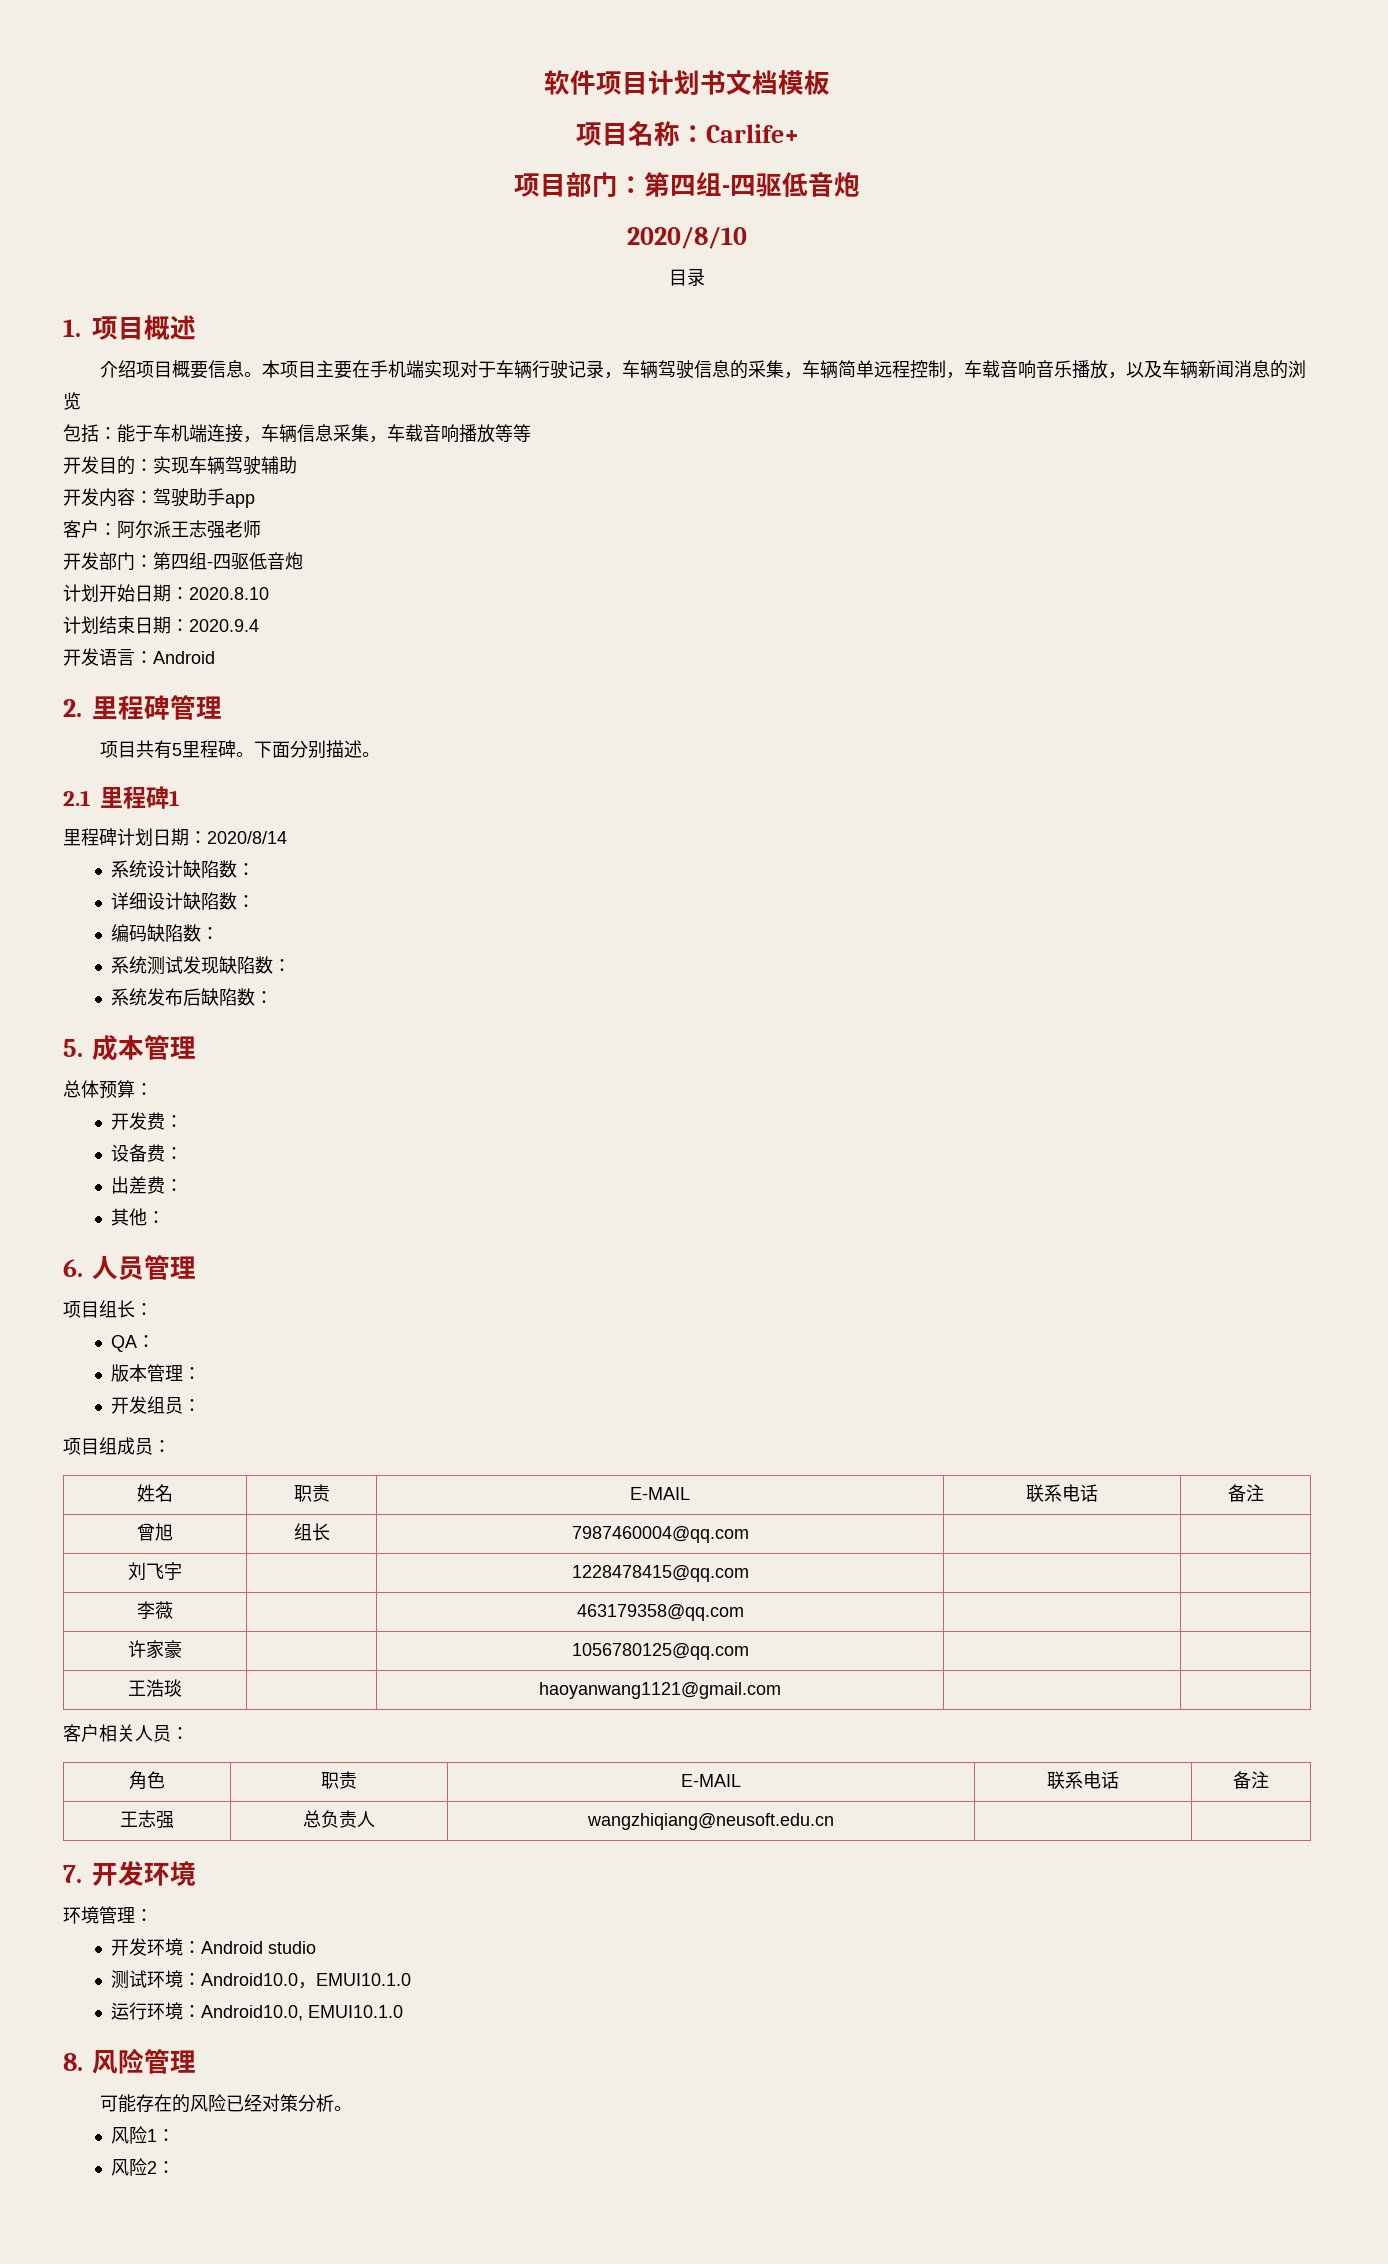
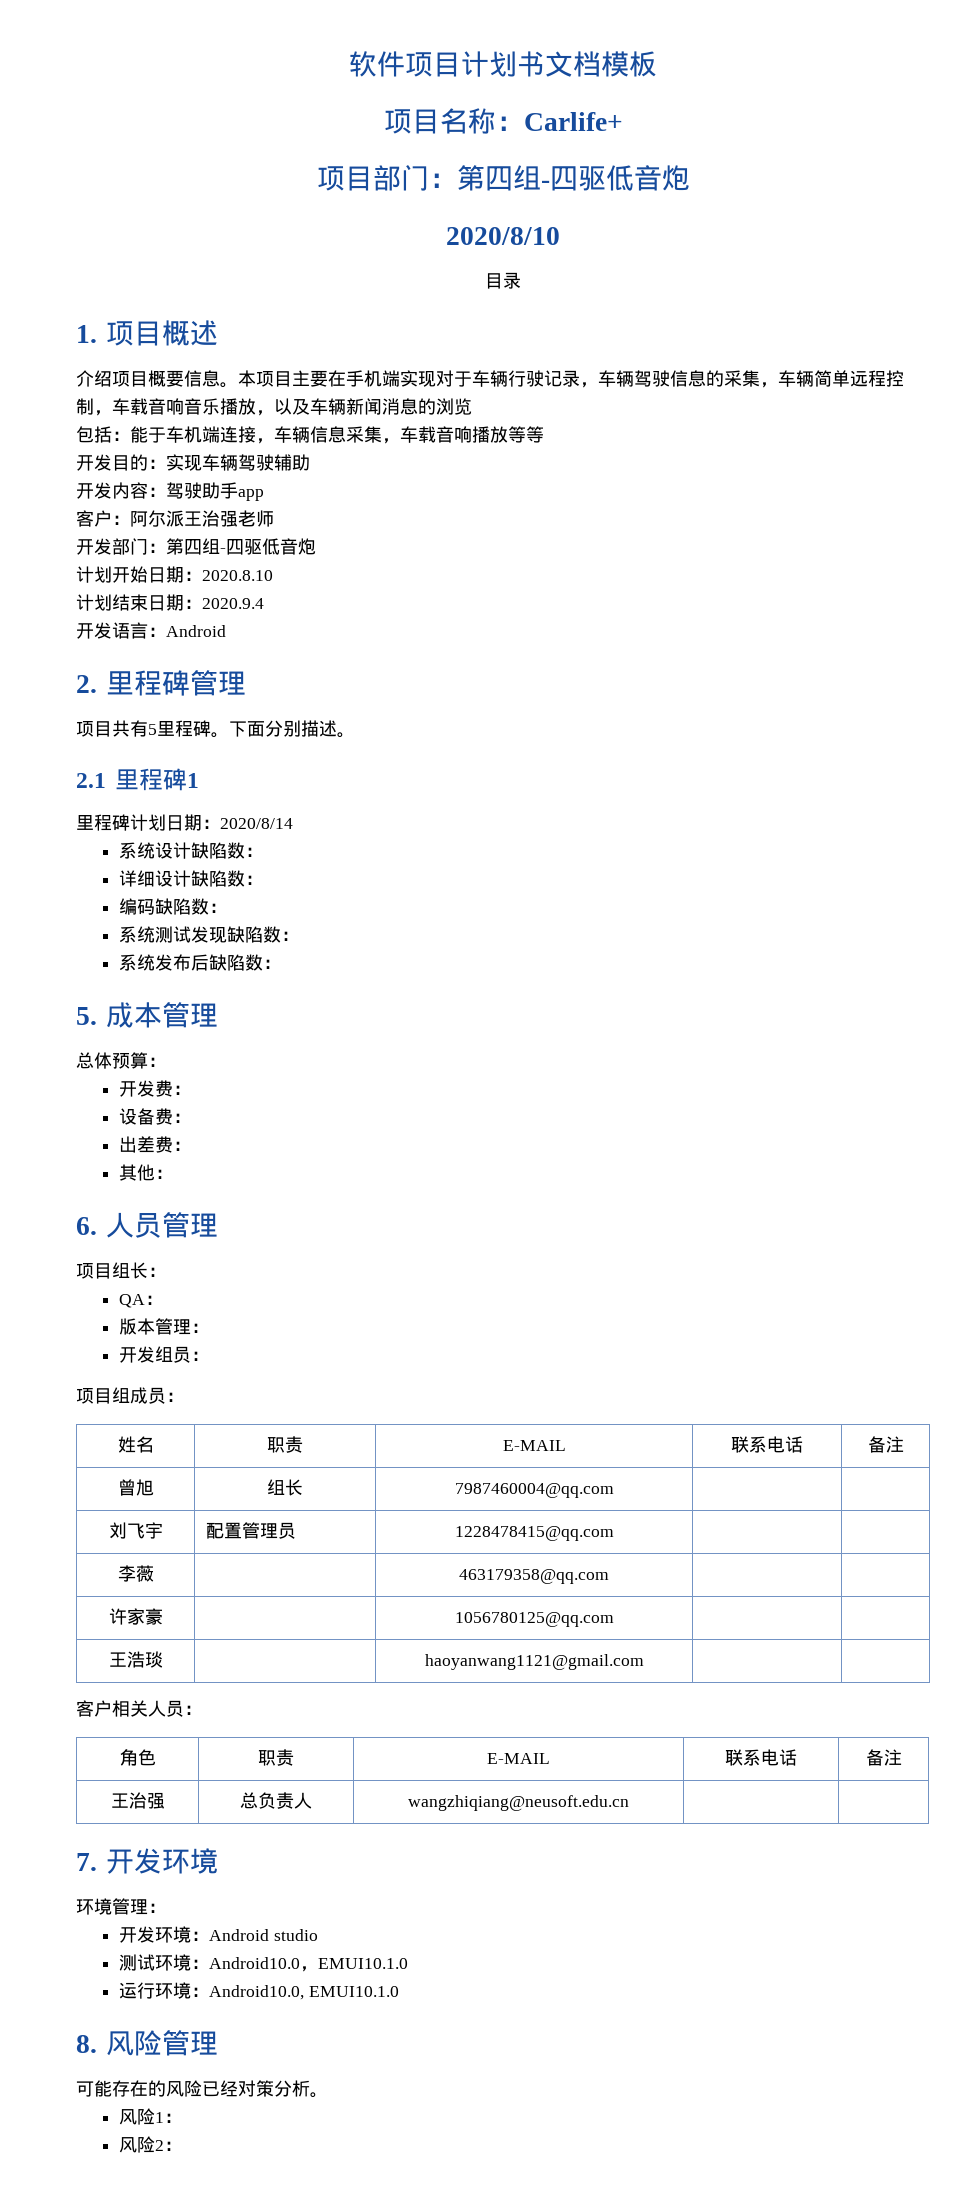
[189,520,207,538] 志 -> [202,510,220,527] 治
(182, 1571) none -> [205,1522,296,1539] 配置管理员
[138,1810,156,1828] 志 -> [128,1792,147,1809] 治

